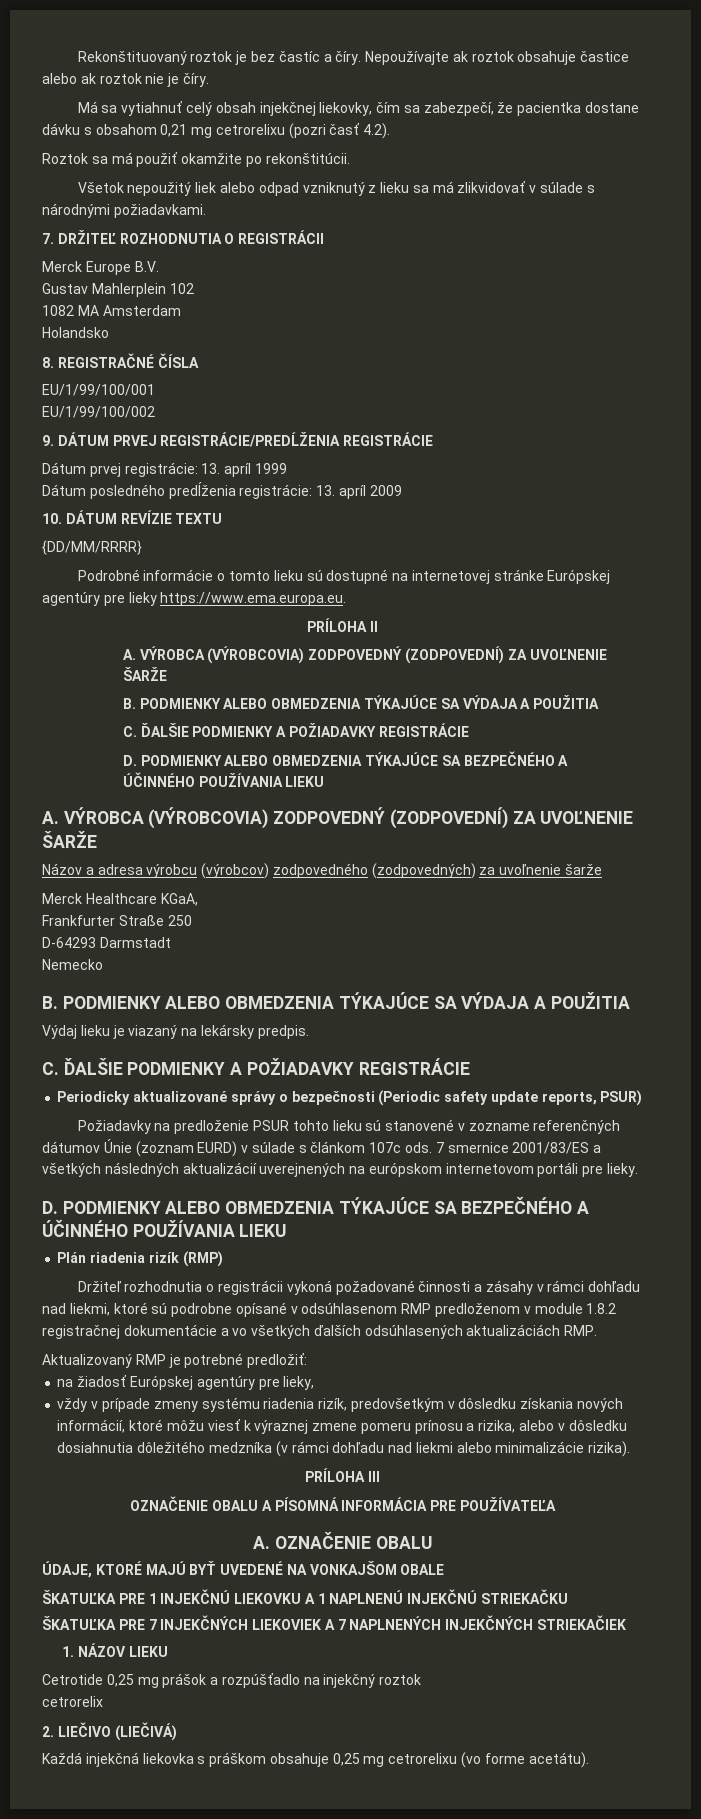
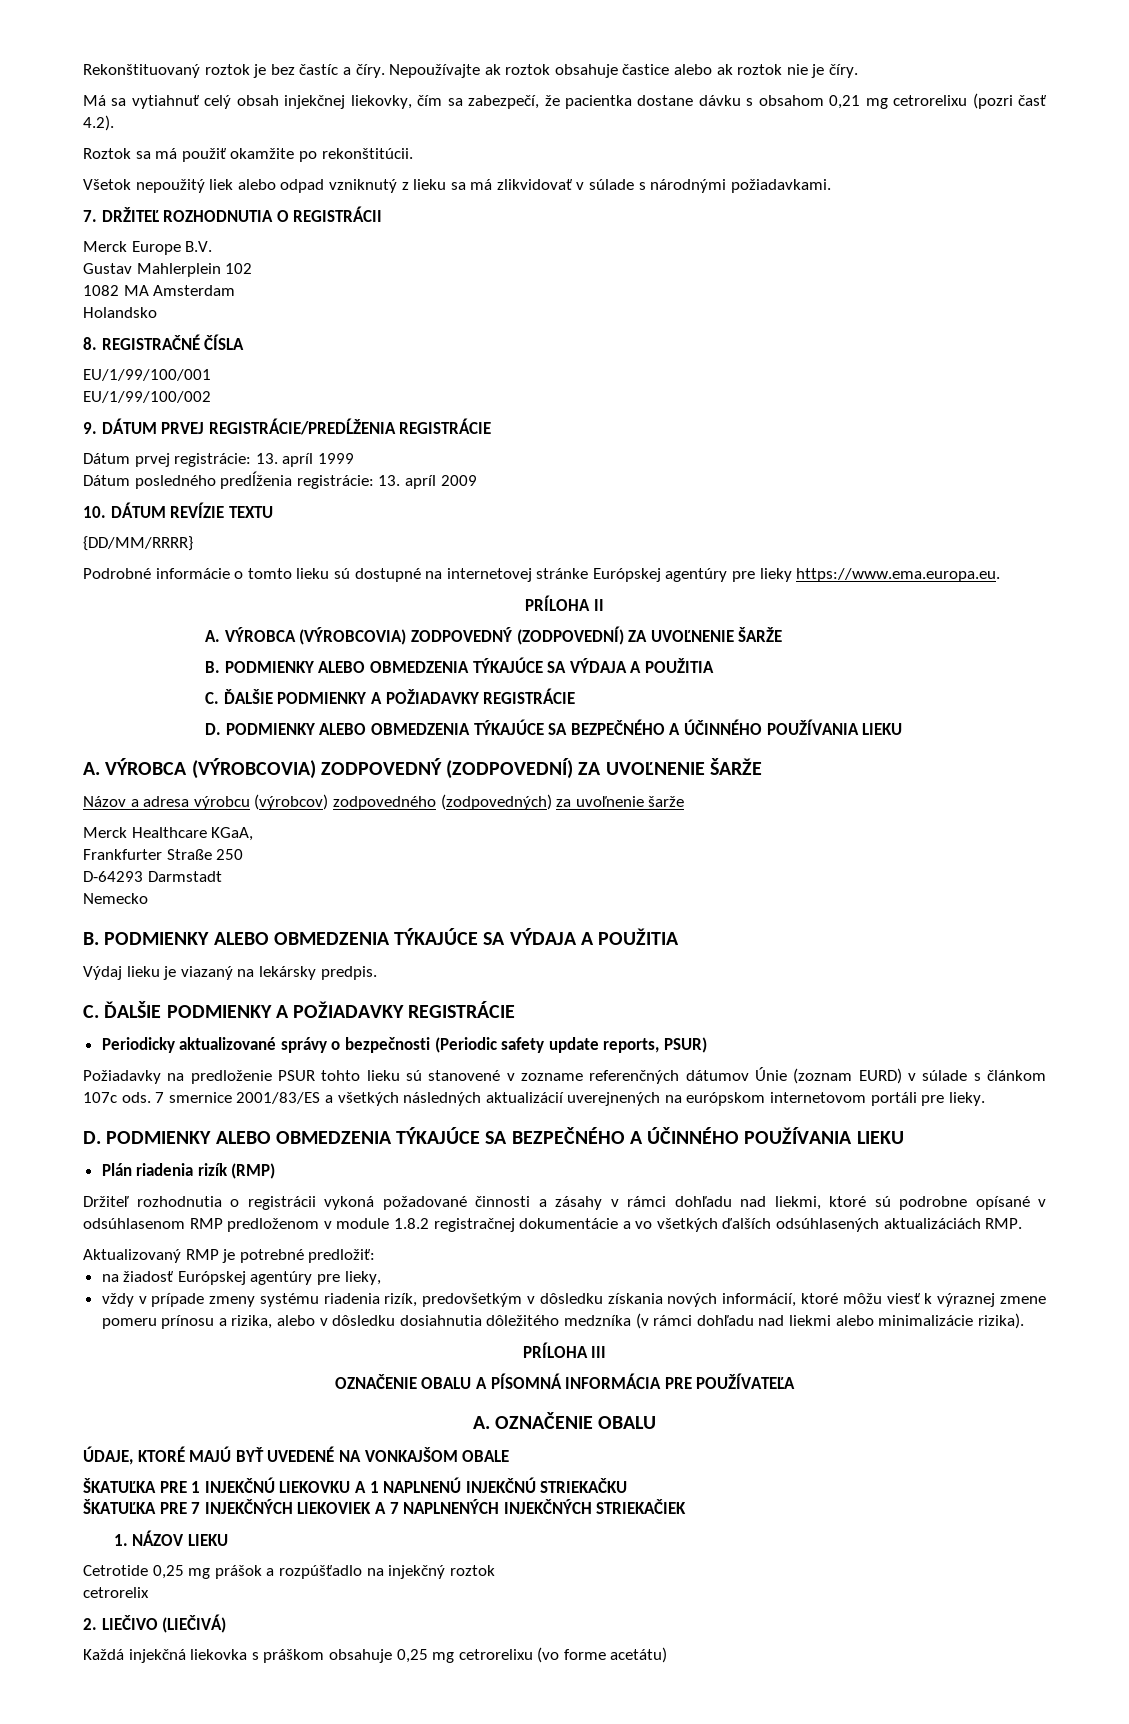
[528,1752,589,1768] acetátu). -> [610,1647,668,1663] acetátu)

